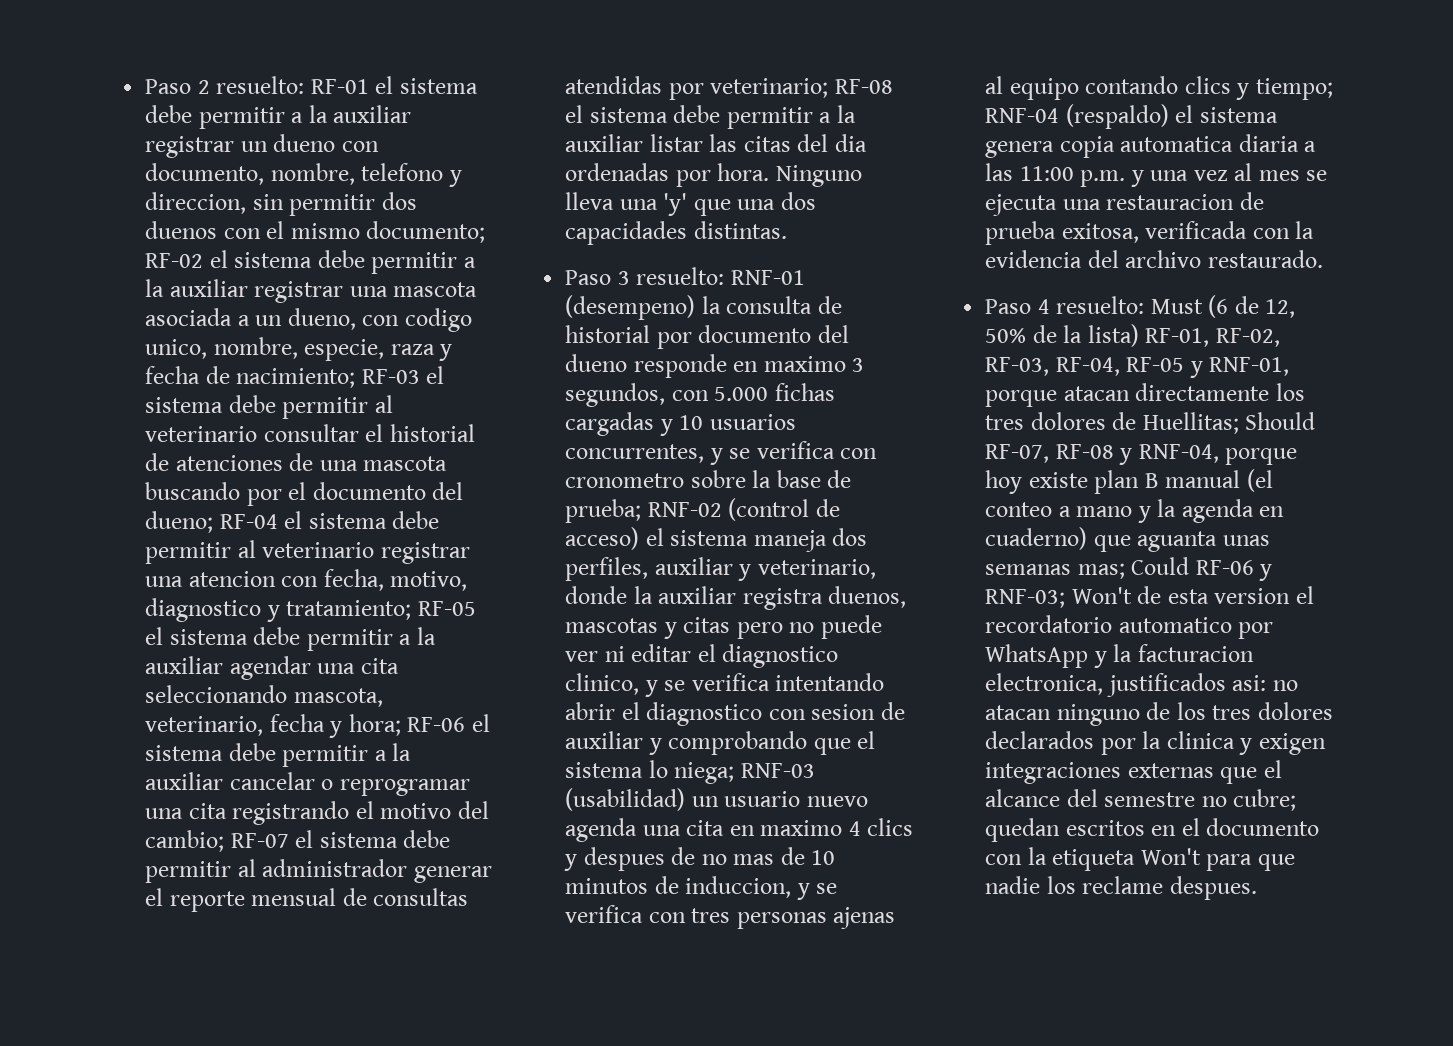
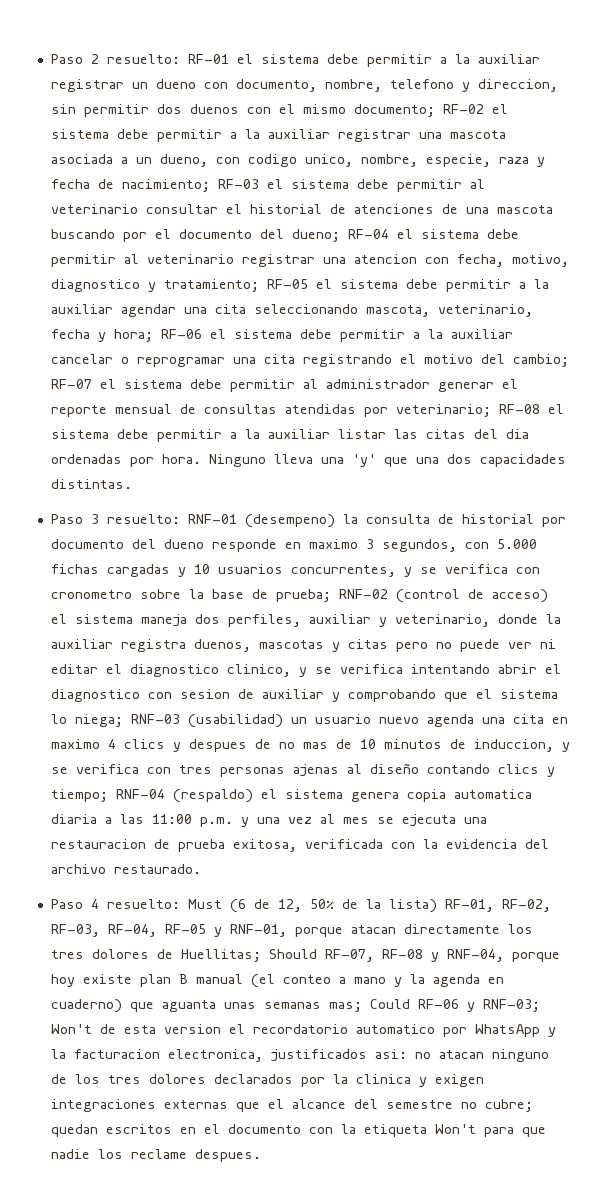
[1009,78,1079,100] equipo -> [369,763,419,774] diseño

